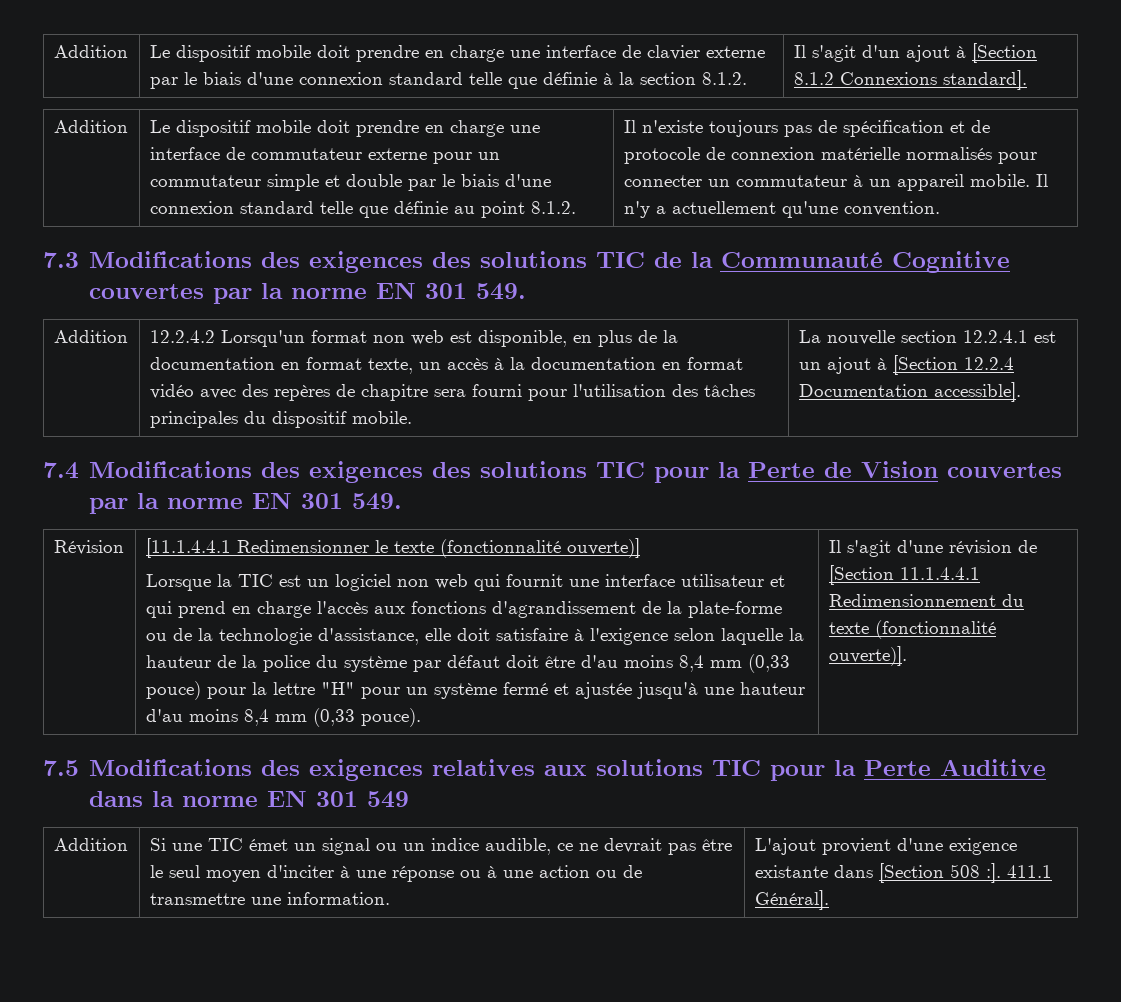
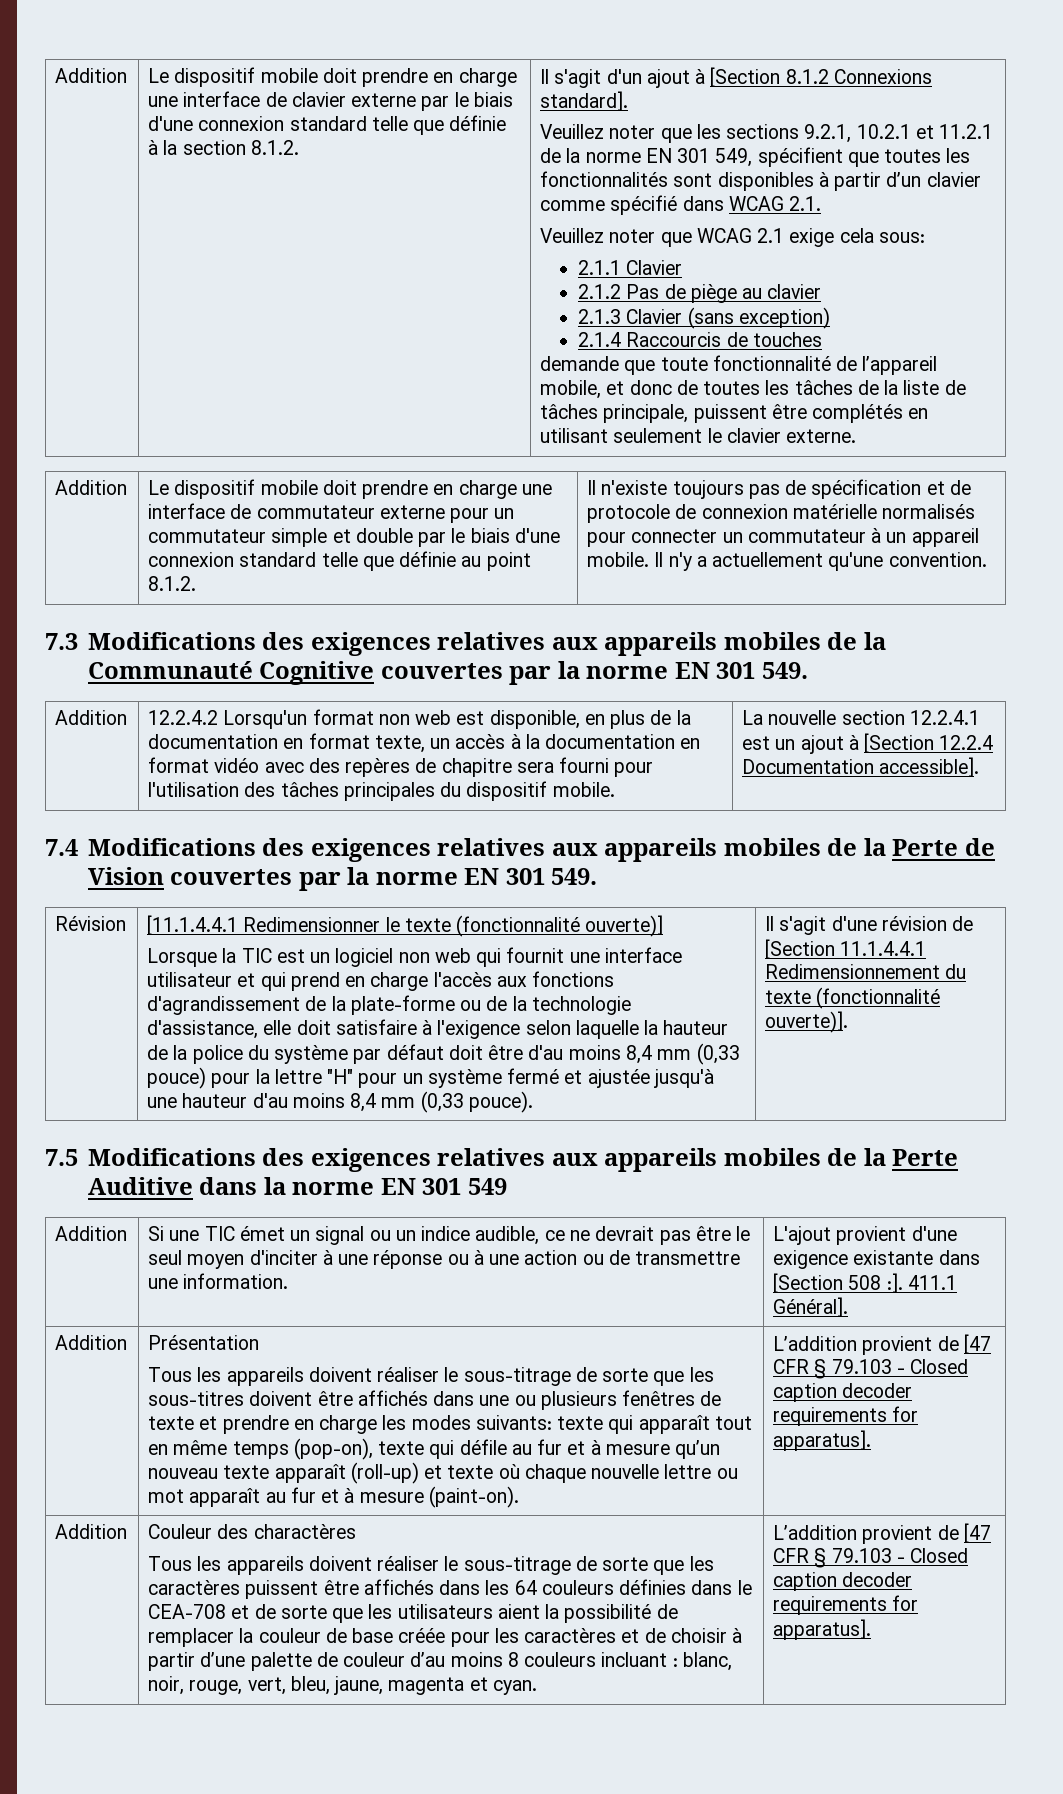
(1027, 80) none -> [540,124,994,143] [540,147,971,167] [540,171,981,191] [540,195,822,215] [540,228,925,247] [578,260,683,275] [578,284,822,303] [578,307,830,329] [578,332,822,347] [540,355,938,375] [540,380,966,399] [540,404,929,423] [540,428,857,443] // Veuillez noter que les sections 9.2.1, 10.2.1 et 11.2.1 de la norme EN 301 549, spécifient que toutes les fonctionnalités sont disponibles à partir d’un clavier comme spécifié dans WCAG 2.1. // Veuillez noter que WCAG 2.1 exige cela sous: // 2.1.1 Clavier // 2.1.2 Pas de piège au clavier // 2.1.3 Clavier (sans exception) // 2.1.4 Raccourcis de touches // demande que toute fonctionnalité de l’appareil mobile, et donc de toutes les tâches de la liste de tâches principale, puissent être complétés en utilisant seulement le clavier externe.
[431,251,645,268] des solutions TIC -> [437,632,821,656] relatives aux appareils mobiles
[431,461,709,483] des solutions TIC pour -> [437,838,858,862] relatives aux appareils mobiles de
[595,759,825,781] solutions TIC pour -> [604,1148,858,1172] appareils mobiles de
(829, 900) none -> [55,1335,128,1350] [148,1335,260,1350] [148,1367,714,1386] [148,1390,722,1410] [148,1415,752,1434] [148,1438,721,1460] [148,1462,738,1484] [148,1486,519,1508] [773,1334,991,1355] [773,1359,969,1379] [773,1383,913,1402] [773,1406,919,1426] [773,1430,872,1451] [55,1524,128,1539] [148,1524,356,1539] [148,1556,714,1575] [148,1579,752,1599] [148,1604,678,1623] [148,1628,743,1647] [148,1652,732,1671] [148,1676,537,1695] [773,1523,991,1544] [773,1548,969,1568] [773,1572,913,1591] [773,1595,919,1615] [773,1619,872,1640] // Addition | Présentation // Tous les appareils doivent réaliser le sous-titrage de sorte que les sous-titres doivent être affichés dans une ou plusieurs fenêtres de texte et prendre en charge les modes suivants: texte qui apparaît tout en même temps (pop-on), texte qui défile au fur et à mesure qu’un nouveau texte apparaît (roll-up) et texte où chaque nouvelle lettre ou mot apparaît au fur et à mesure (paint-on). | L’addition provient de [47 CFR § 79.103 - Closed caption decoder requirements for apparatus]. // Addition | Couleur des charactères // Tous les appareils doivent réaliser le sous-titrage de sorte que les caractères puissent être affichés dans les 64 couleurs définies dans le CEA-708 et de sorte que les utilisateurs aient la possibilité de remplacer la couleur de base créée pour les caractères et de choisir à partir d’une palette de couleur d’au moins 8 couleurs incluant : blanc, noir, rouge, vert, bleu, jaune, magenta et cyan. | L’addition provient de [47 CFR § 79.103 - Closed caption decoder requirements for apparatus].

